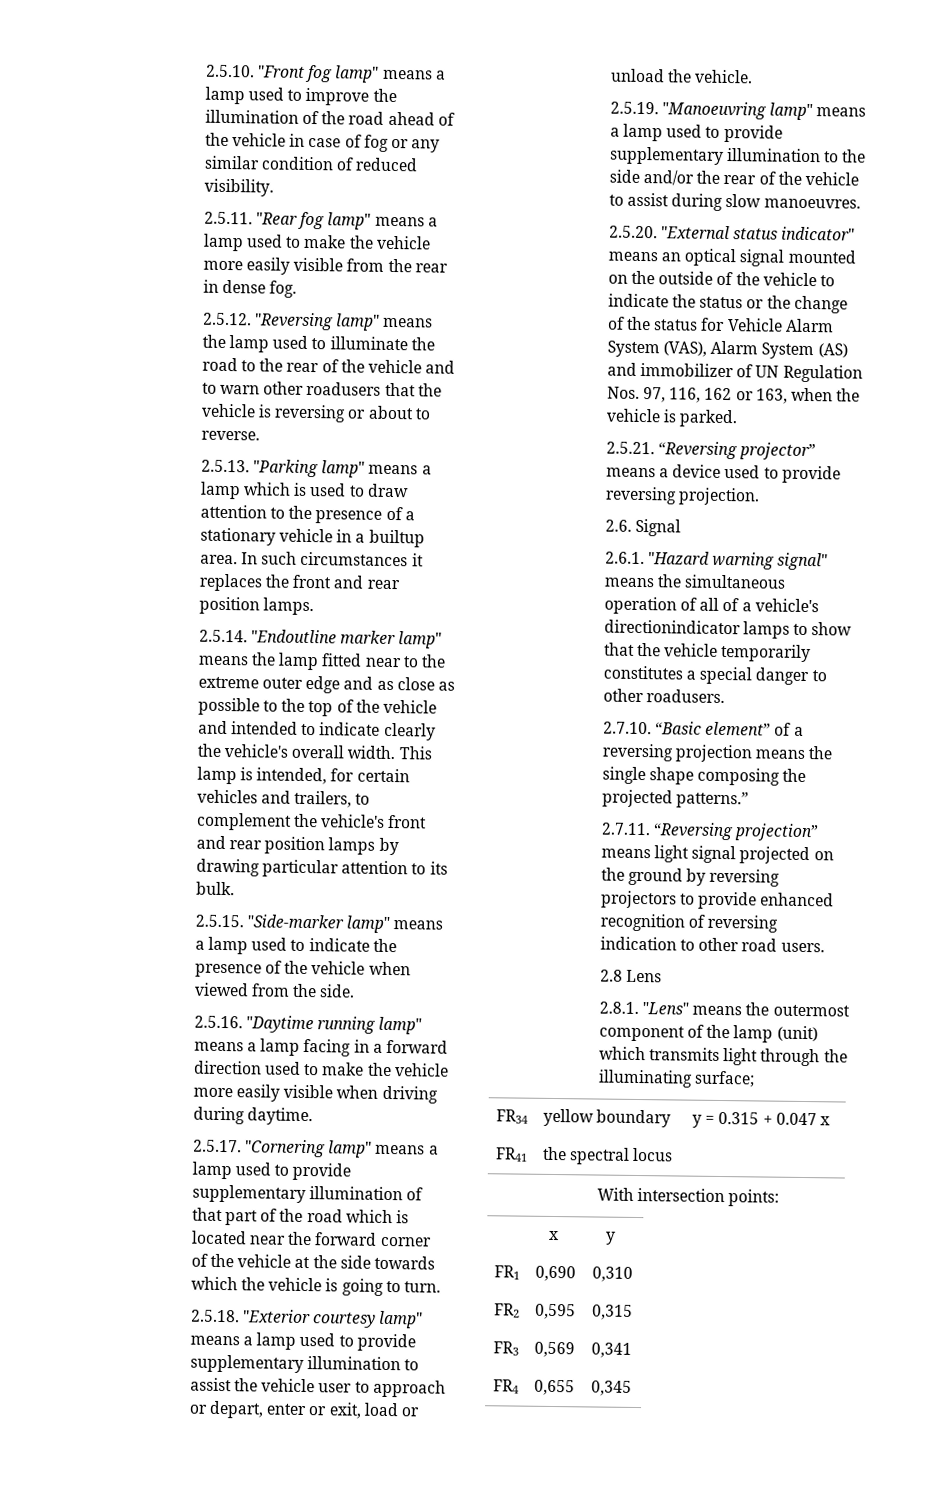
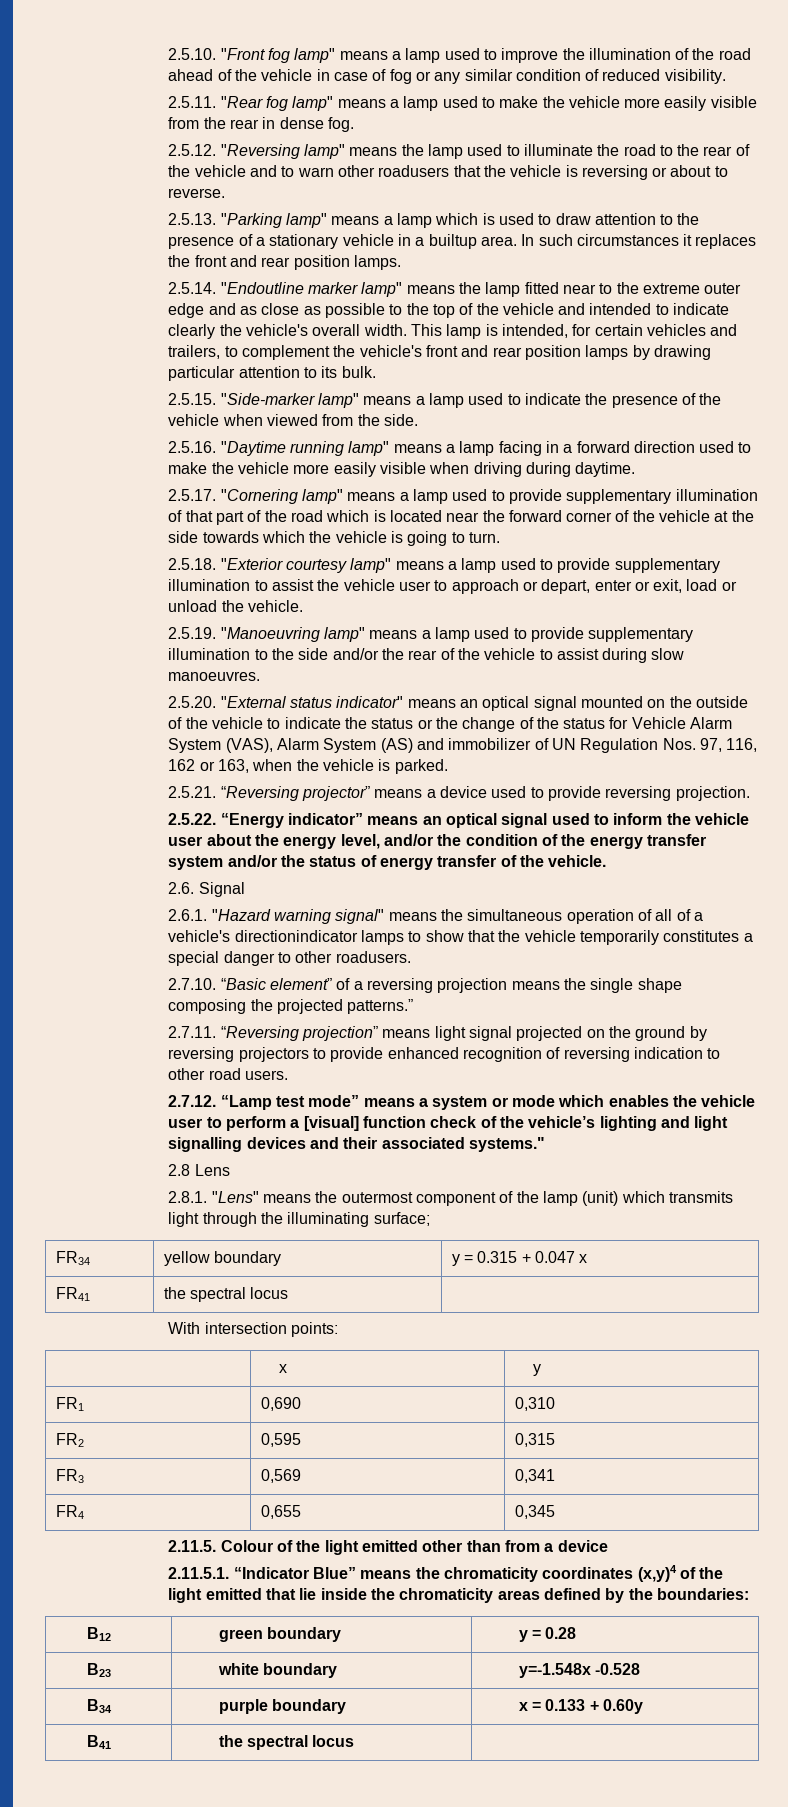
(760, 496) none -> [168,813,749,828] [168,834,706,849] [168,855,607,870] // 2.5.22. “Energy indicator” means an optical signal used to inform the vehicle user about the energy level, and/or the condition of the energy transfer system and/or the status of energy transfer of the vehicle.
(825, 947) none -> [168,1095,756,1110] [168,1116,729,1131] [168,1137,545,1152] // 2.7.12. “Lamp test mode” means a system or mode which enables the vehicle user to perform a [visual] function check of the vehicle’s lighting and light signalling devices and their associated systems."
(632, 1388) none -> [168,1540,608,1555] [168,1565,724,1582] [168,1588,749,1603] [87,1627,112,1641] [218,1627,341,1642] [518,1627,577,1642] [87,1663,112,1677] [217,1663,337,1678] [518,1663,640,1678] [87,1699,113,1713] [218,1699,346,1714] [518,1699,643,1714] [87,1735,112,1749] [218,1735,355,1750] // 2.11.5. Colour of the light emitted other than from a device // 2.11.5.1. “Indicator Blue” means the chromaticity coordinates (x,y)4 of the light emitted that lie inside the chromaticity areas defined by the boundaries: // B12 | green boundary | y = 0.28 // B23 | white boundary | y=-1.548x -0.528 // B34 | purple boundary | x = 0.133 + 0.60y // B41 | the spectral locus |

